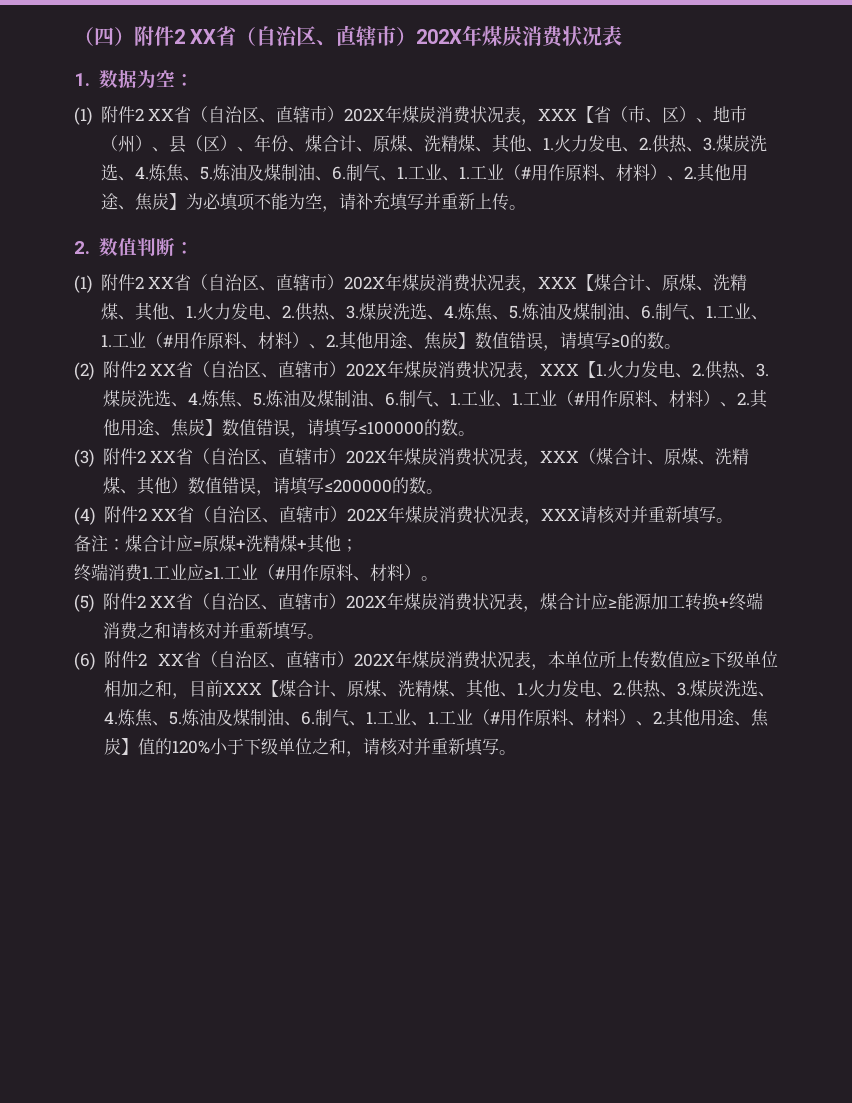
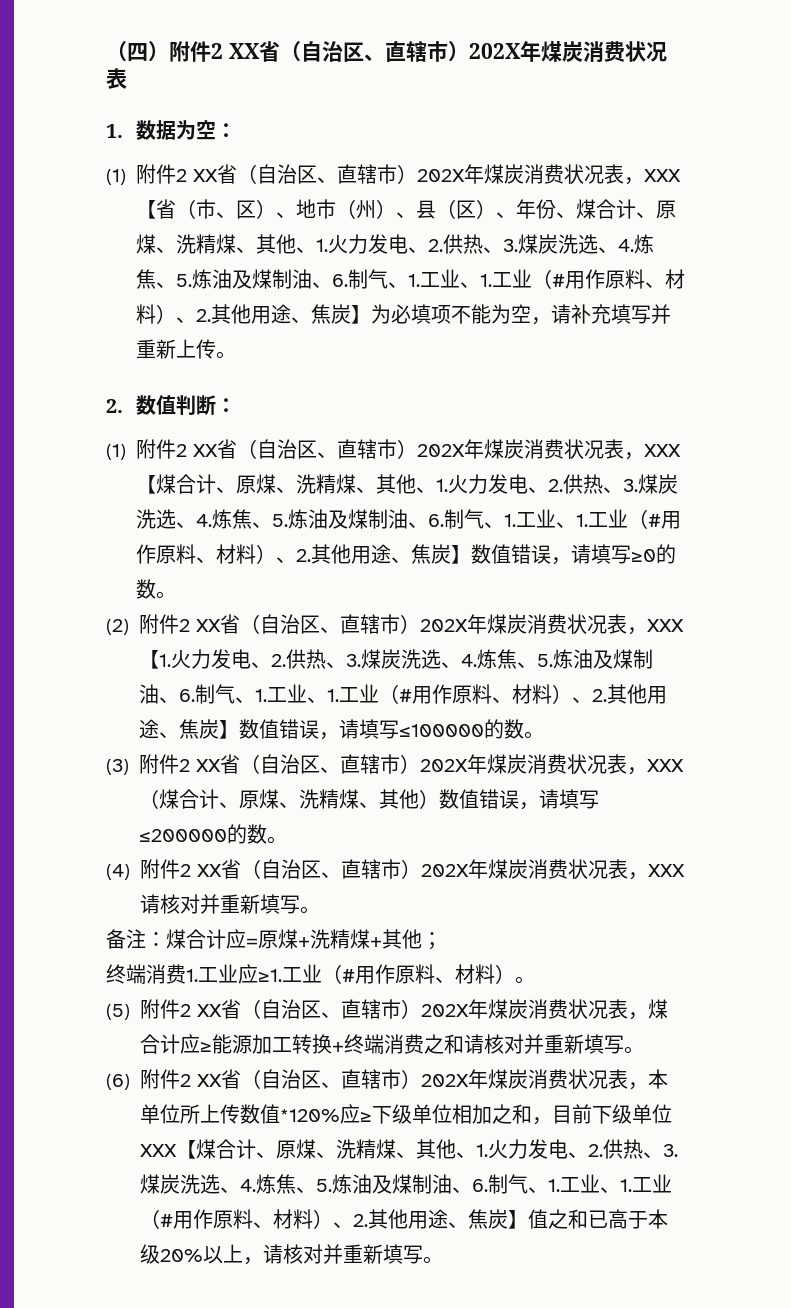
(684, 659) none -> [280,1109,340,1122] *120%
(223, 688) none -> [592,1104,672,1124] 下级单位
[154,738,346,755] 的120%小于下级单位之和 -> [548,1209,668,1229] [140,1244,243,1264] 之和已高于本级20%以上

